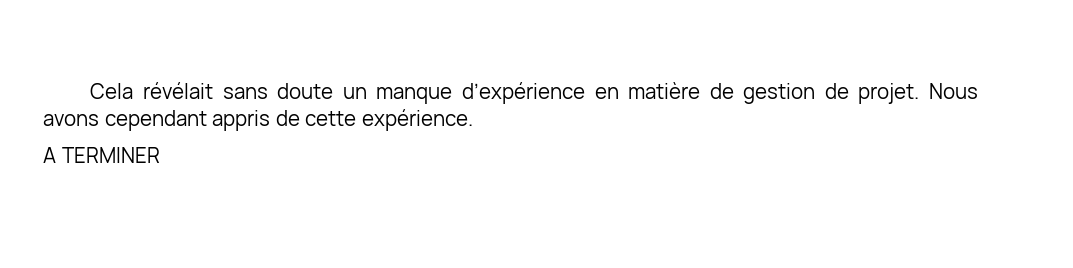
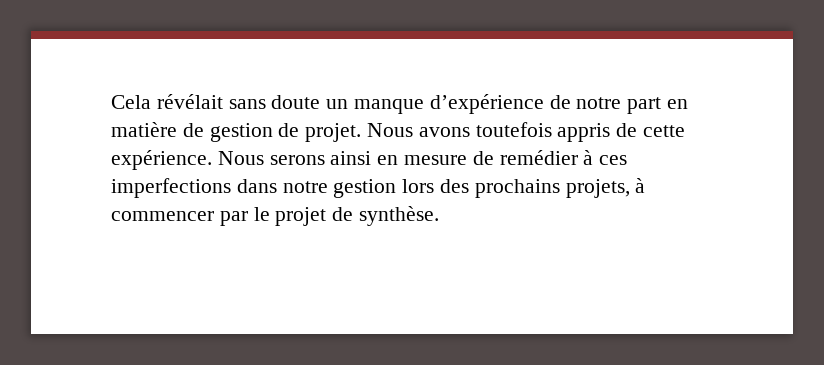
(585, 93) none -> [549,95,662,114] de notre part
[104,110,207,131] cependant -> [475,122,552,137] toutefois
[43,147,160,163] // A TERMINER -> [217,150,628,165] [111,178,646,198] [111,206,440,226] Nous serons ainsi en mesure de remédier à ces imperfections dans notre gestion lors des prochains projets, à commencer par le projet de synthèse.

